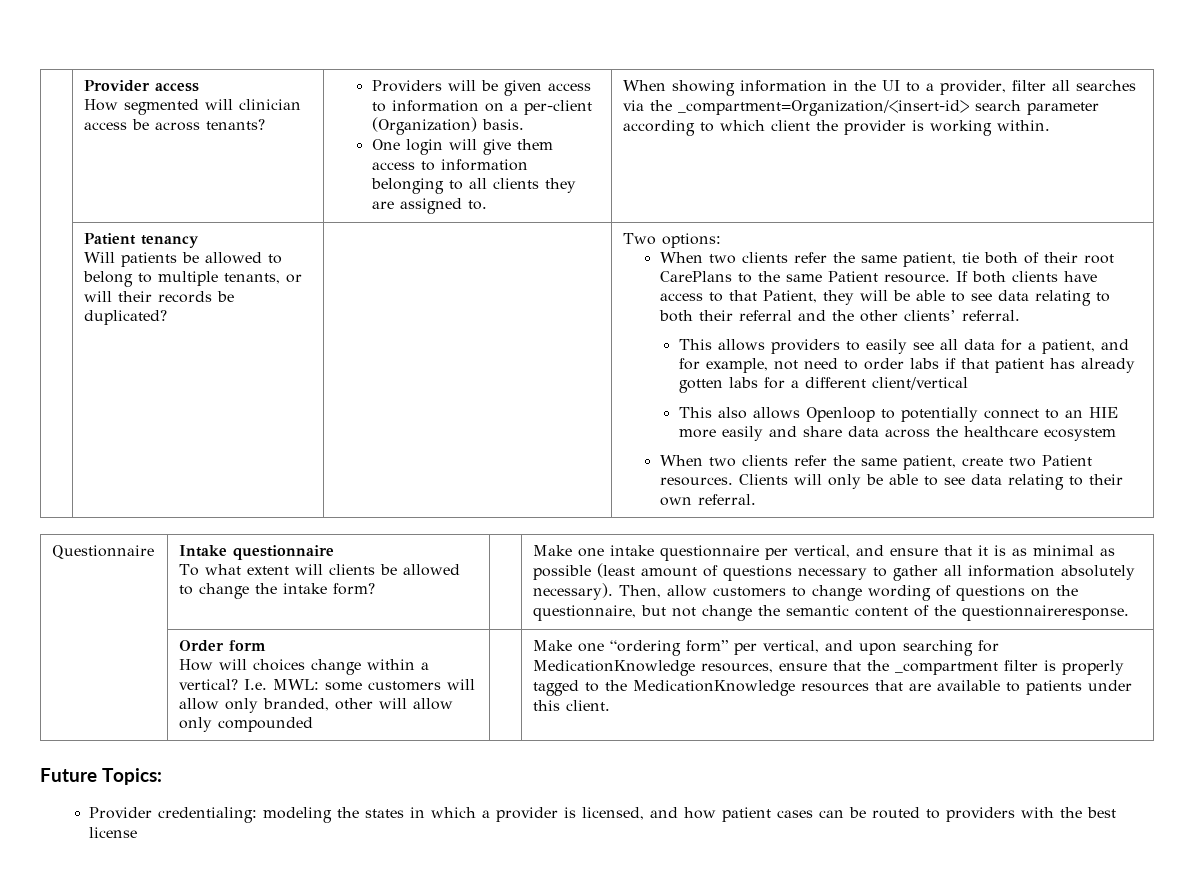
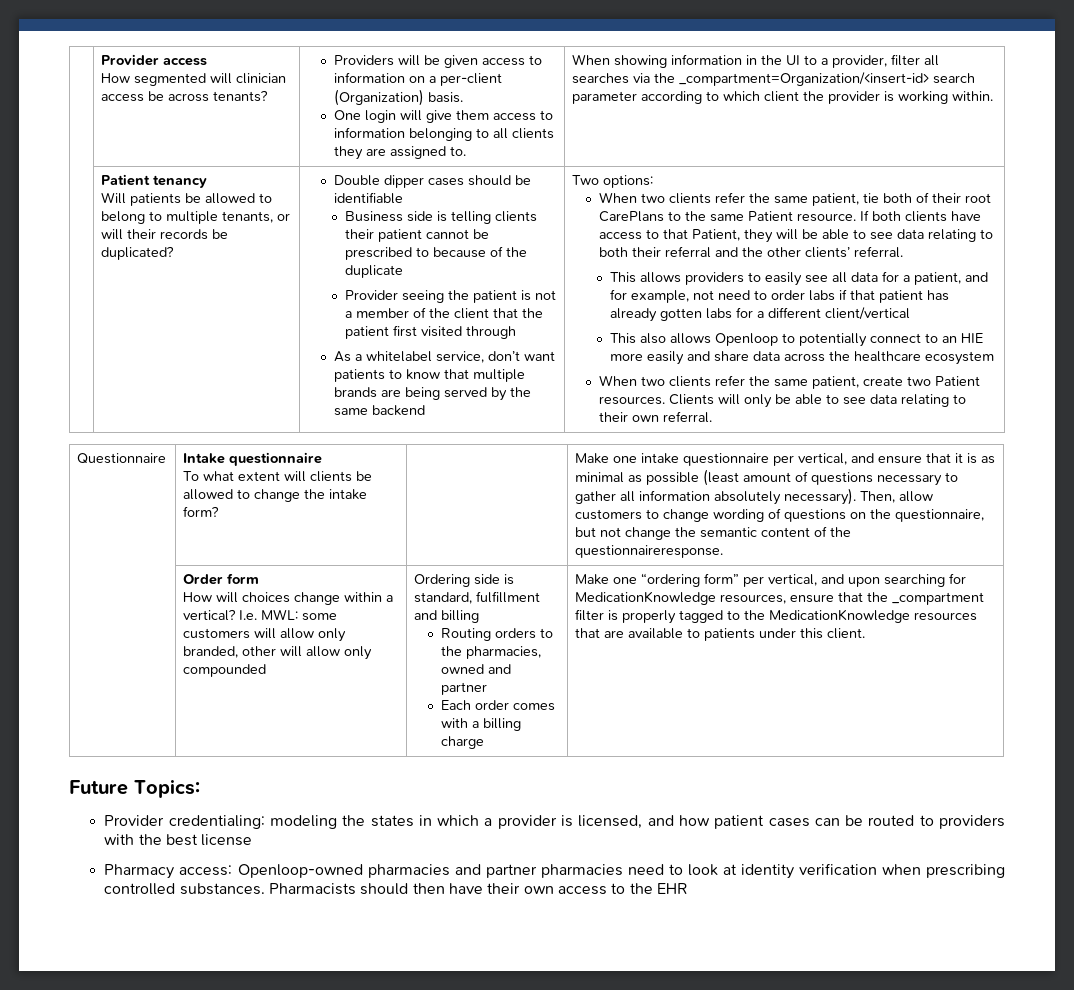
(168, 317) none -> [334,175,532,188] [334,192,404,204] [344,211,537,224] [344,229,489,242] [344,246,527,260] [344,265,403,278] [344,290,556,303] [344,307,543,319] [344,325,516,339] [334,351,556,363] [334,369,526,382] [334,387,532,401] [334,405,426,416] Double dipper cases should be identifiable // Business side is telling clients their patient cannot be prescribed to because of the duplicate // Provider seeing the patient is not a member of the client that the patient first visited through // As a whitelabel service, don’t want patients to know that multiple brands are being served by the same backend
(314, 724) none -> [414,574,515,587] [414,591,541,604] [414,610,480,623] [441,628,554,641] [441,646,542,659] [441,664,512,674] [441,682,488,695] [441,700,556,711] [441,718,522,731] [441,736,485,749] Ordering side is standard, fulfillment and billing // Routing orders to the pharmacies, owned and partner // Each order comes with a billing charge
(138, 832) none -> [104,863,1006,879] [104,883,688,895] // Pharmacy access: Openloop-owned pharmacies and partner pharmacies need to look at identity verification when prescribing controlled substances. Pharmacists should then have their own access to the EHR

